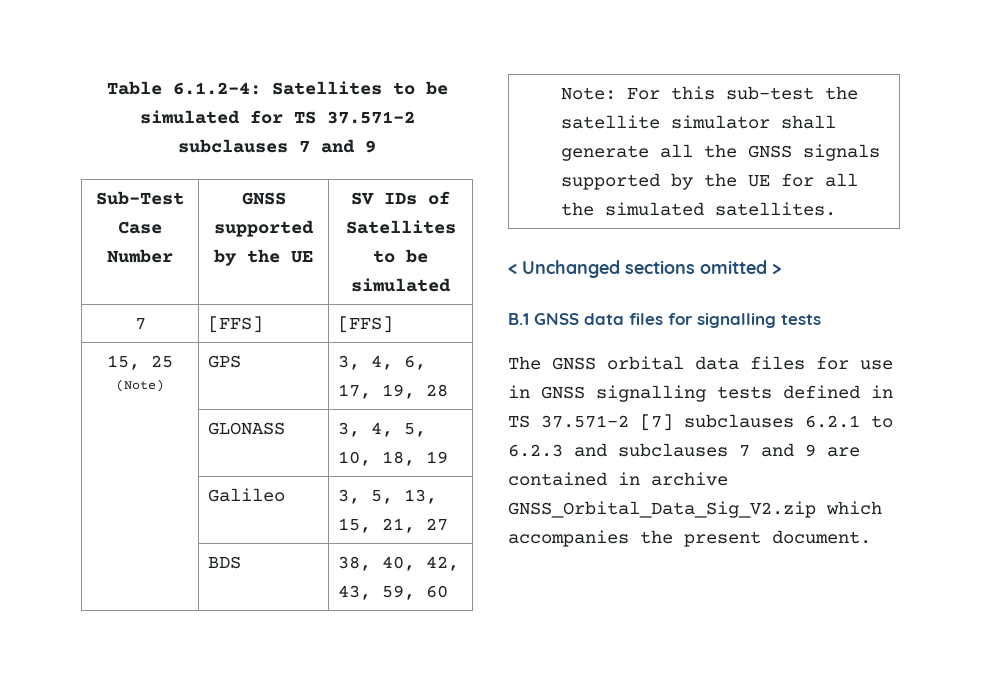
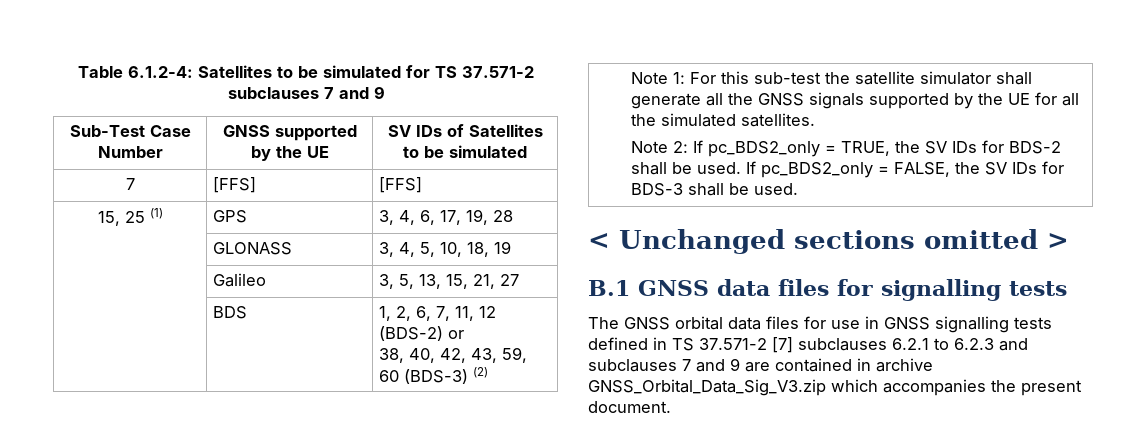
[116,379,164,392] (Note) -> [149,208,163,219] (1)
(242, 562) none -> [379,306,497,321] [379,326,465,341] 1, 2, 6, 7, 11, 12 (BDS-2) or //
[561,87,617,100] // Note: -> [404,367,489,384] [631,72,686,84] (BDS-3) (2) // Note 1:
(837, 209) none -> [631,140,1062,157] [631,161,1065,178] [631,183,799,196] // Note 2: If pc_BDS2_only = TRUE, the SV IDs for BDS-2 shall be used. If pc_BDS2_only = FALSE, the SV IDs for BDS-3 shall be used.
[508,501,816,518] GNSS_Orbital_Data_Sig_V2.zip -> [588,379,826,396] GNSS_Orbital_Data_Sig_V3.zip

